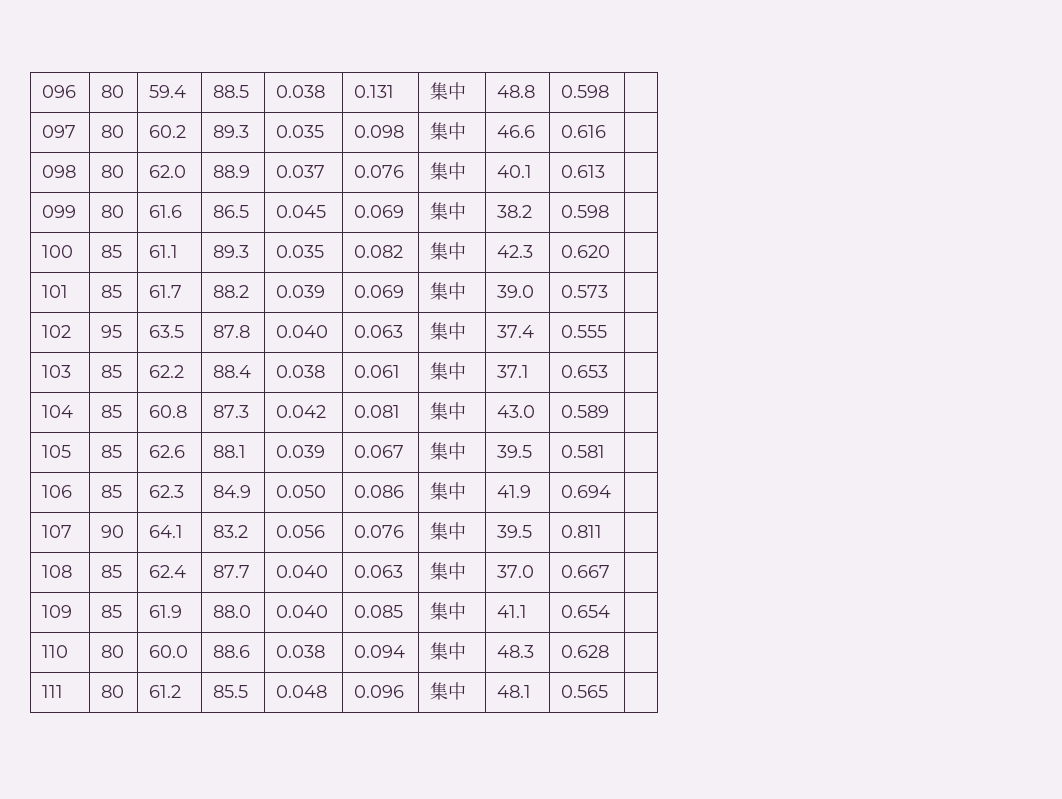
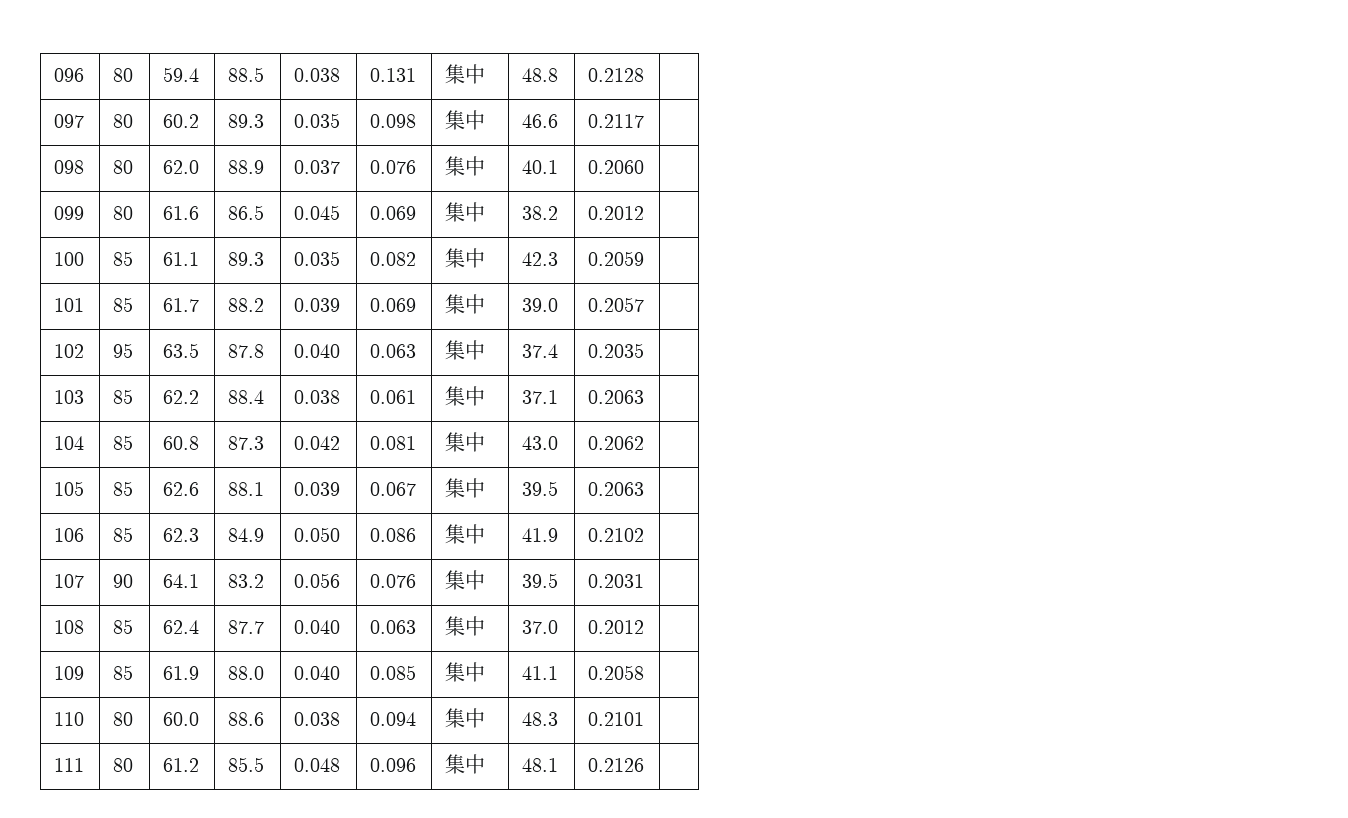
[561,85,610,98] 0.598 -> [588,68,645,82] 0.2128
[561,125,607,138] 0.616 -> [588,114,645,128] 0.2117
[561,165,606,178] 0.613 -> [588,160,645,174] 0.2060
[561,205,610,218] 0.598 -> [588,206,645,220] 0.2012
[561,245,611,258] 0.620 -> [588,251,645,266] 0.2059
[561,285,609,298] 0.573 -> [588,297,645,312] 0.2057
[561,325,608,338] 0.555 -> [588,343,645,358] 0.2035
[561,365,609,378] 0.653 -> [588,390,645,404] 0.2063
[561,405,610,418] 0.589 -> [588,436,645,450] 0.2062
[561,445,606,458] 0.581 -> [588,482,645,496] 0.2063
[561,485,612,498] 0.694 -> [588,528,645,542] 0.2102
[561,525,603,538] 0.811 -> [588,574,645,588] 0.2031
[561,565,611,578] 0.667 -> [588,620,645,634] 0.2012
[561,605,611,618] 0.654 -> [588,665,645,680] 0.2058
[561,645,610,658] 0.628 -> [588,712,645,726] 0.2101
[561,685,609,698] 0.565 -> [588,758,645,772] 0.2126

